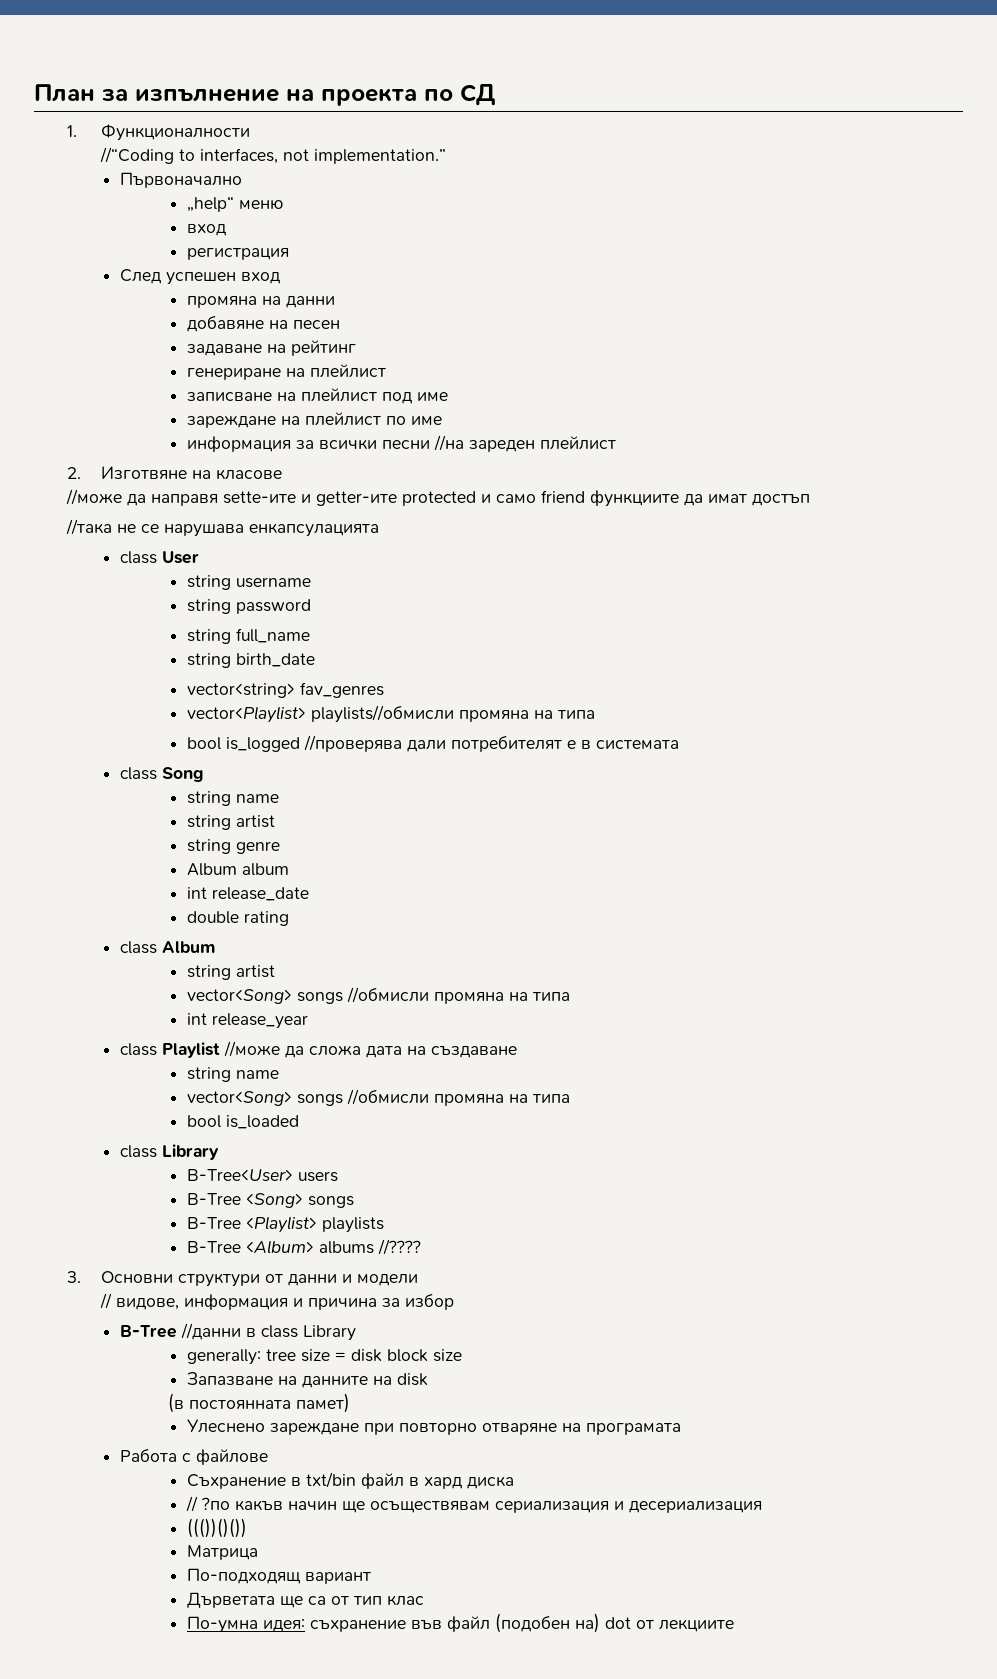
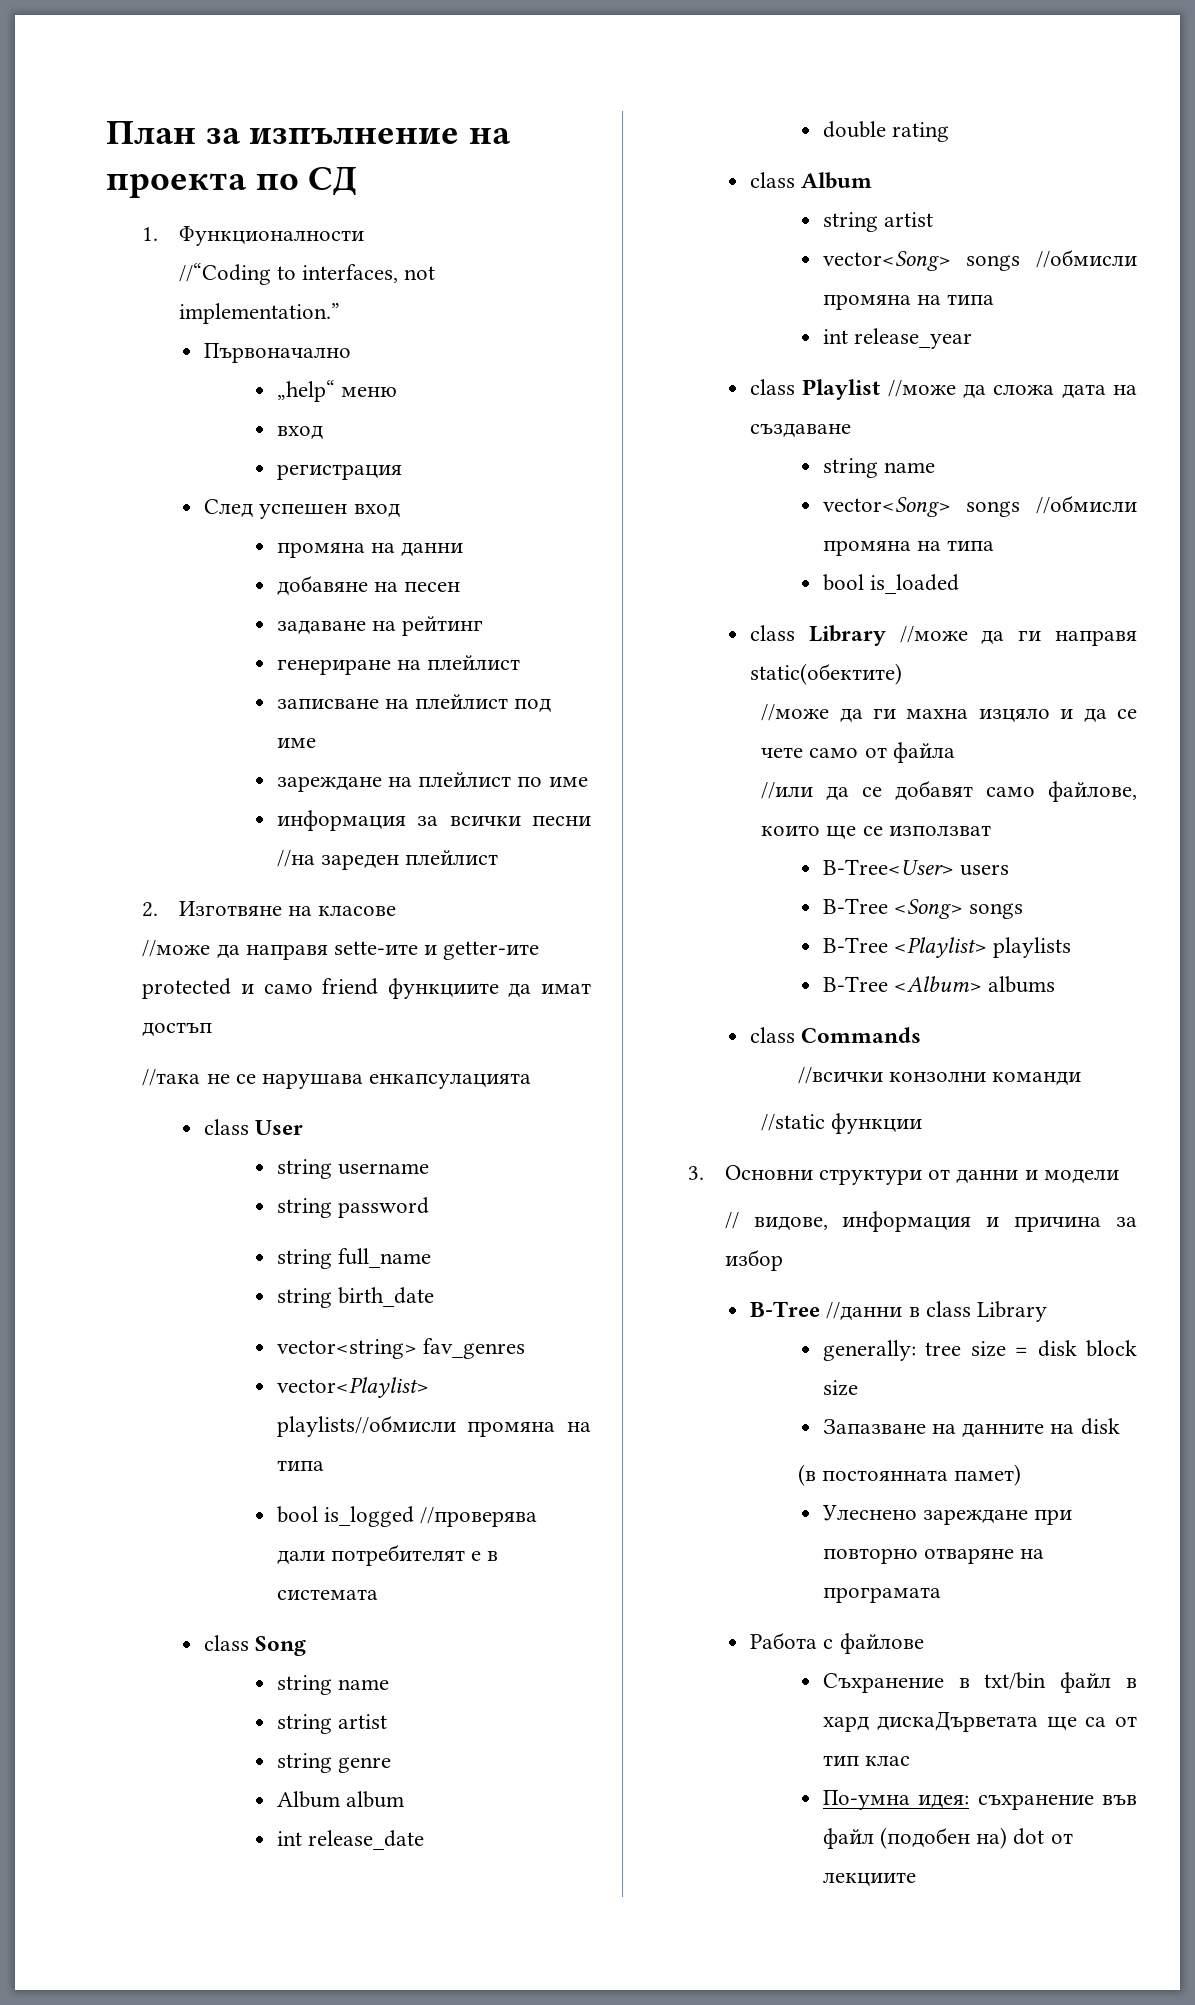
(220, 1152) none -> [899,626,1137,646] [750,663,903,685] [761,704,1137,723] [761,742,955,763] [761,780,1137,802] [761,825,991,840] //може да ги направя static(обектите) // //може да ги махна изцяло и да се чете само от файла // //или да се добавят само файлове, които ще се използват
[378,1239,422,1255] //???? -> [750,1027,922,1043] [797,1067,1081,1086] [761,1113,923,1134] // class Commands // //всички конзолни команди // //static функции
[467,1476,515,1489] [186,1496,763,1513] [187,1518,248,1538] [187,1545,259,1560] [187,1568,372,1584] [187,1592,276,1608] диска // // ?по какъв начин ще осъществявам сериализация и десериализация // ((())()()) // Матрица // По-подходящ вариант // Дърветата -> [877,1711,1039,1732] дискаДърветата

